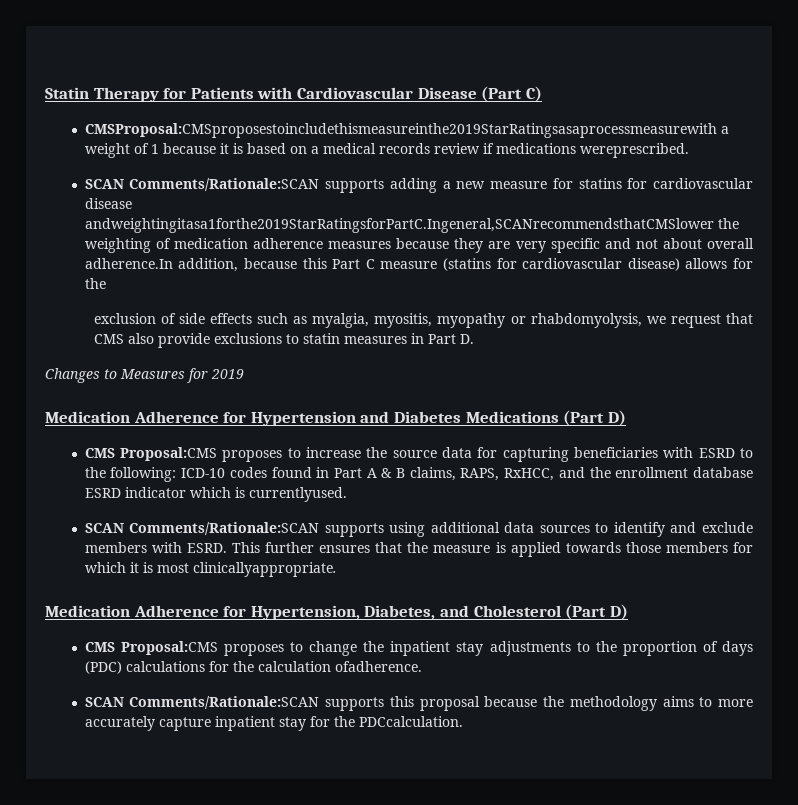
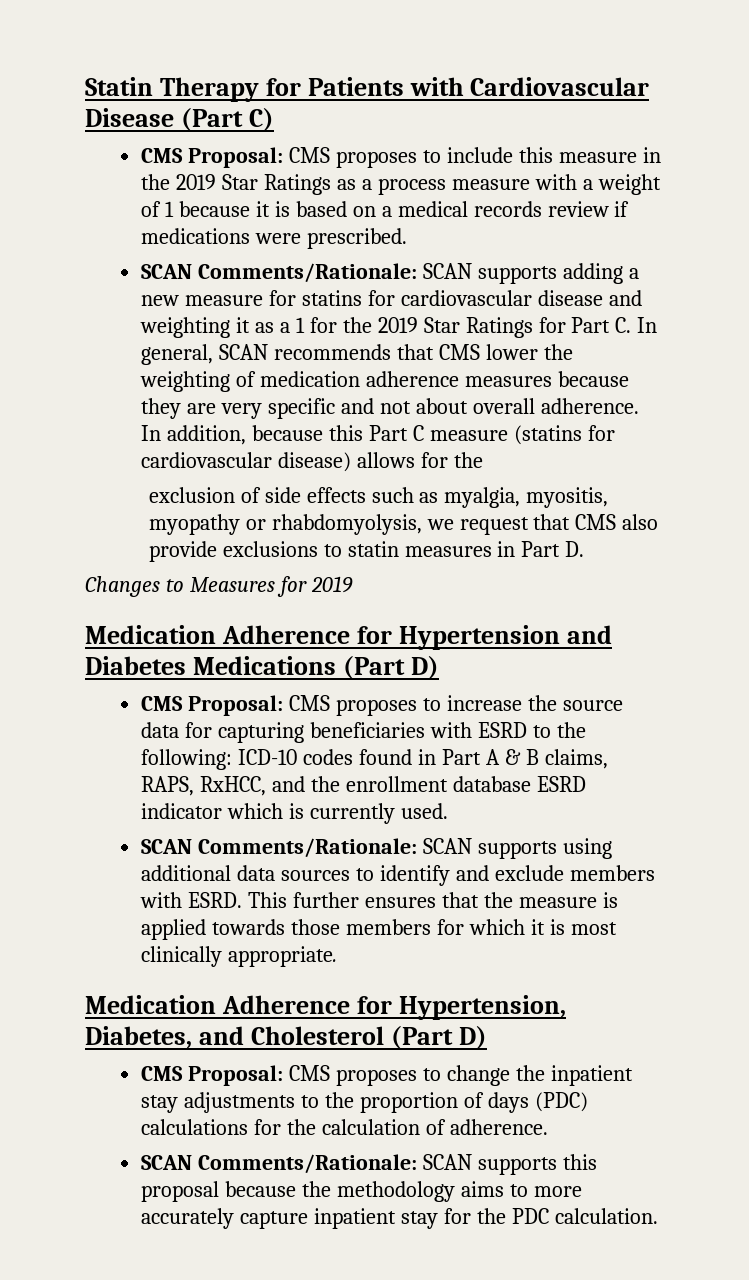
[84,123,717,138] CMSProposal:CMSproposestoincludethismeasureinthe2019StarRatingsasaprocessmeasurewith -> [141,147,661,168] [141,174,577,195] CMS Proposal: CMS proposes to include this measure in the 2019 Star Ratings as a process measure with
[579,143,689,158] [84,178,320,191] wereprescribed. // SCAN Comments/Rationale:SCAN -> [255,228,407,249] [141,263,472,283] were prescribed. // SCAN Comments/Rationale: SCAN
[84,218,714,233] andweightingitasa1forthe2019StarRatingsforPartC.Ingeneral,SCANrecommendsthatCMSlower -> [608,290,642,306] [140,317,658,338] [141,344,538,365] and weighting it as a 1 for the 2019 Star Ratings for Part C. In general, SCAN recommends that CMS lower
[84,258,173,269] adherence.In -> [540,398,639,414] [141,425,162,441] adherence. In
[120,447,218,461] Proposal:CMS -> [188,695,330,716] Proposal: CMS
[248,487,347,502] [84,522,320,535] currentlyused. // SCAN Comments/Rationale:SCAN -> [309,803,448,824] [141,838,472,858] currently used. // SCAN Comments/Rationale: SCAN
[192,562,337,577] clinicallyappropriate. -> [141,946,338,967] clinically appropriate.
[120,641,218,655] Proposal:CMS -> [188,1065,330,1086] Proposal: CMS
[334,661,422,672] [84,696,320,709] ofadherence. // SCAN Comments/Rationale:SCAN -> [425,1119,548,1135] [141,1154,472,1174] of adherence. // SCAN Comments/Rationale: SCAN
[358,716,463,727] PDCcalculation. -> [511,1208,658,1224] PDC calculation.

